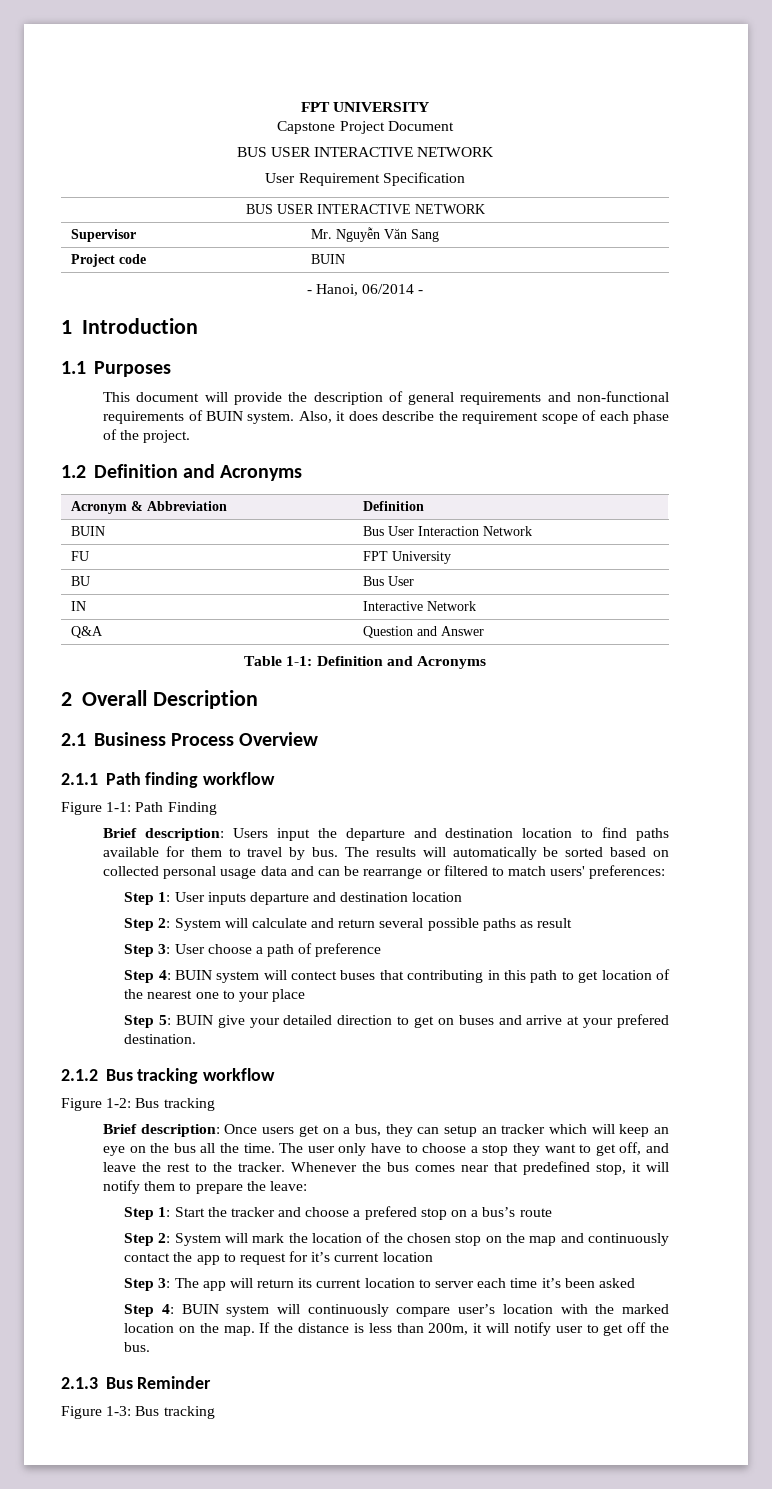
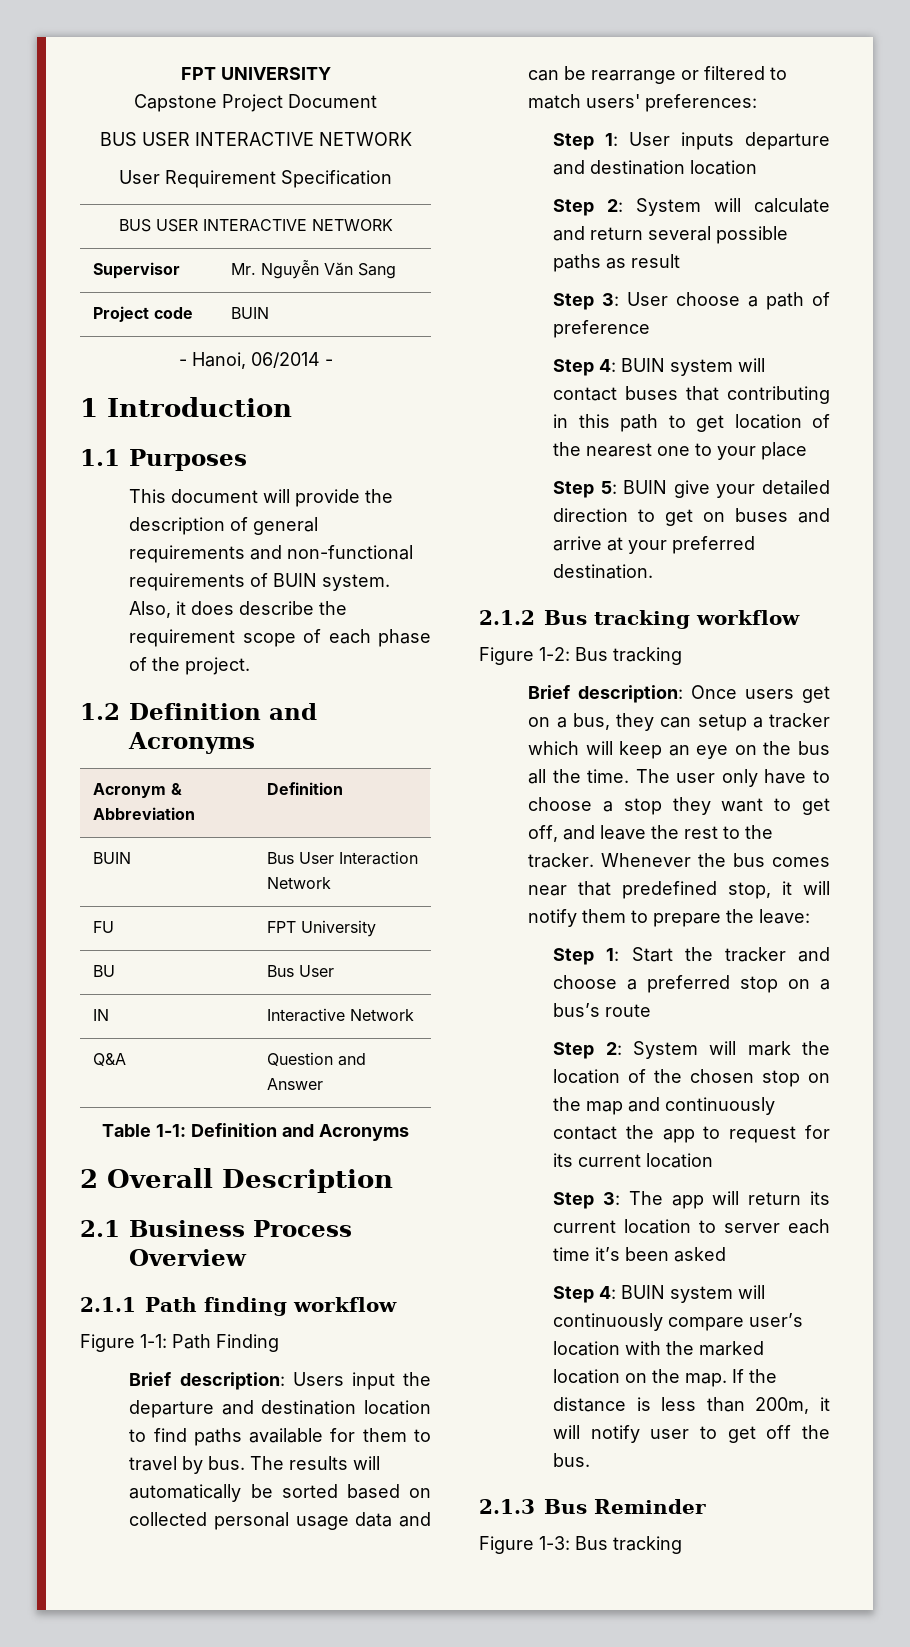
[291,971,338,980] contect -> [553,387,618,401] contact
[617,1014,669,1028] prefered -> [672,536,756,554] preferred
[481,1127,497,1134] an -> [752,717,763,728] a
[364,1206,417,1220] prefered -> [647,975,731,993] preferred
[311,1252,331,1262] it’s -> [553,1153,574,1167] its

